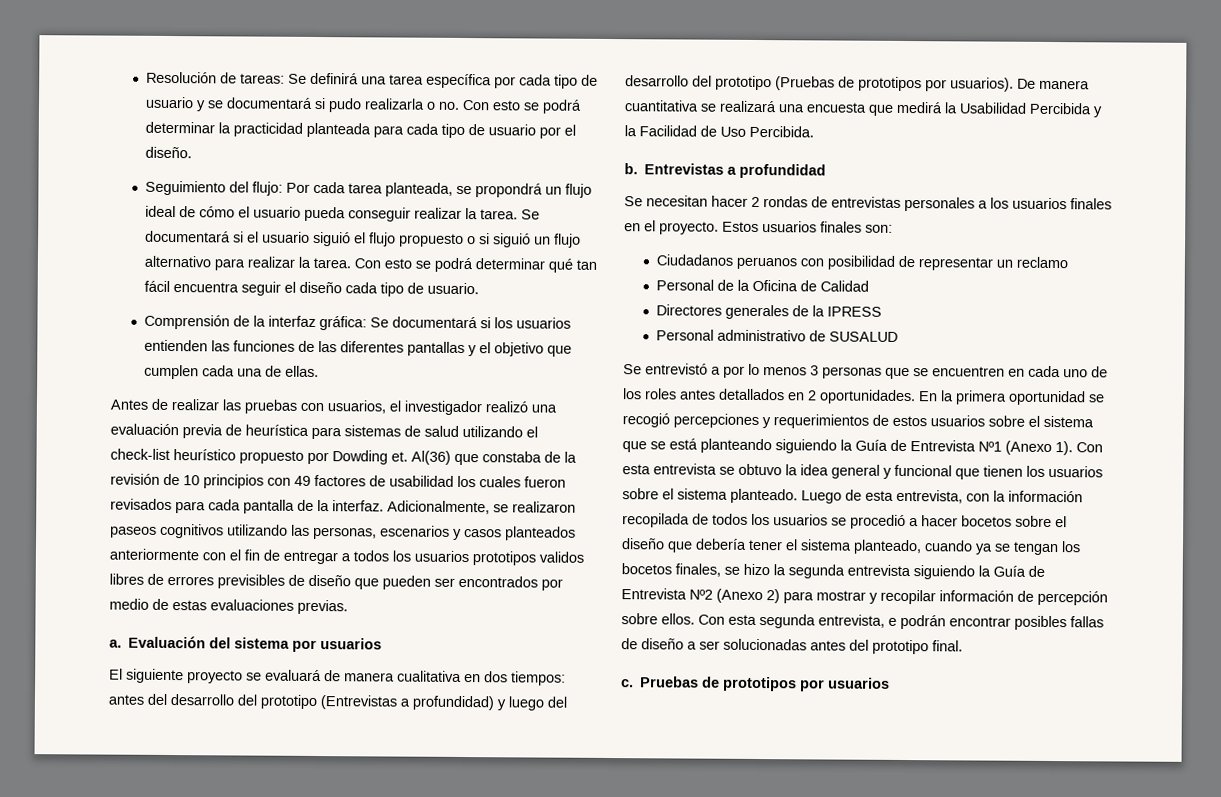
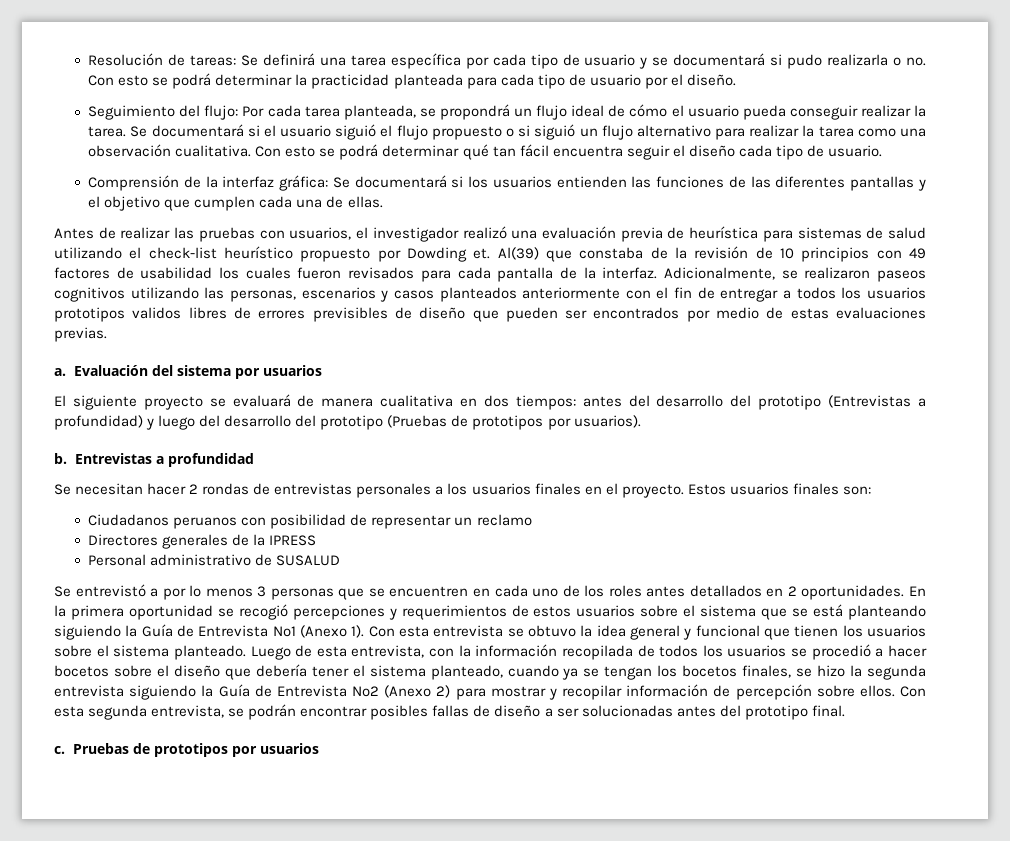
[313,257,352,269] tarea. -> [818,126,926,137] [88,144,252,157] tarea como una observación cualitativa.
[411,450,451,465] Al(36) -> [497,247,539,260] Al(39)
[1017,78,1090,90] [624,100,1103,118] [624,125,814,138] De manera cuantitativa se realizará una encuesta que medirá la Usabilidad Percibida y la Facilidad de Uso Percibida. -> (641, 421) none
[656,279,870,292] // Personal de la Oficina de Calidad -> (532, 520) none
[888,617,897,626] e -> [228,708,245,717] se

